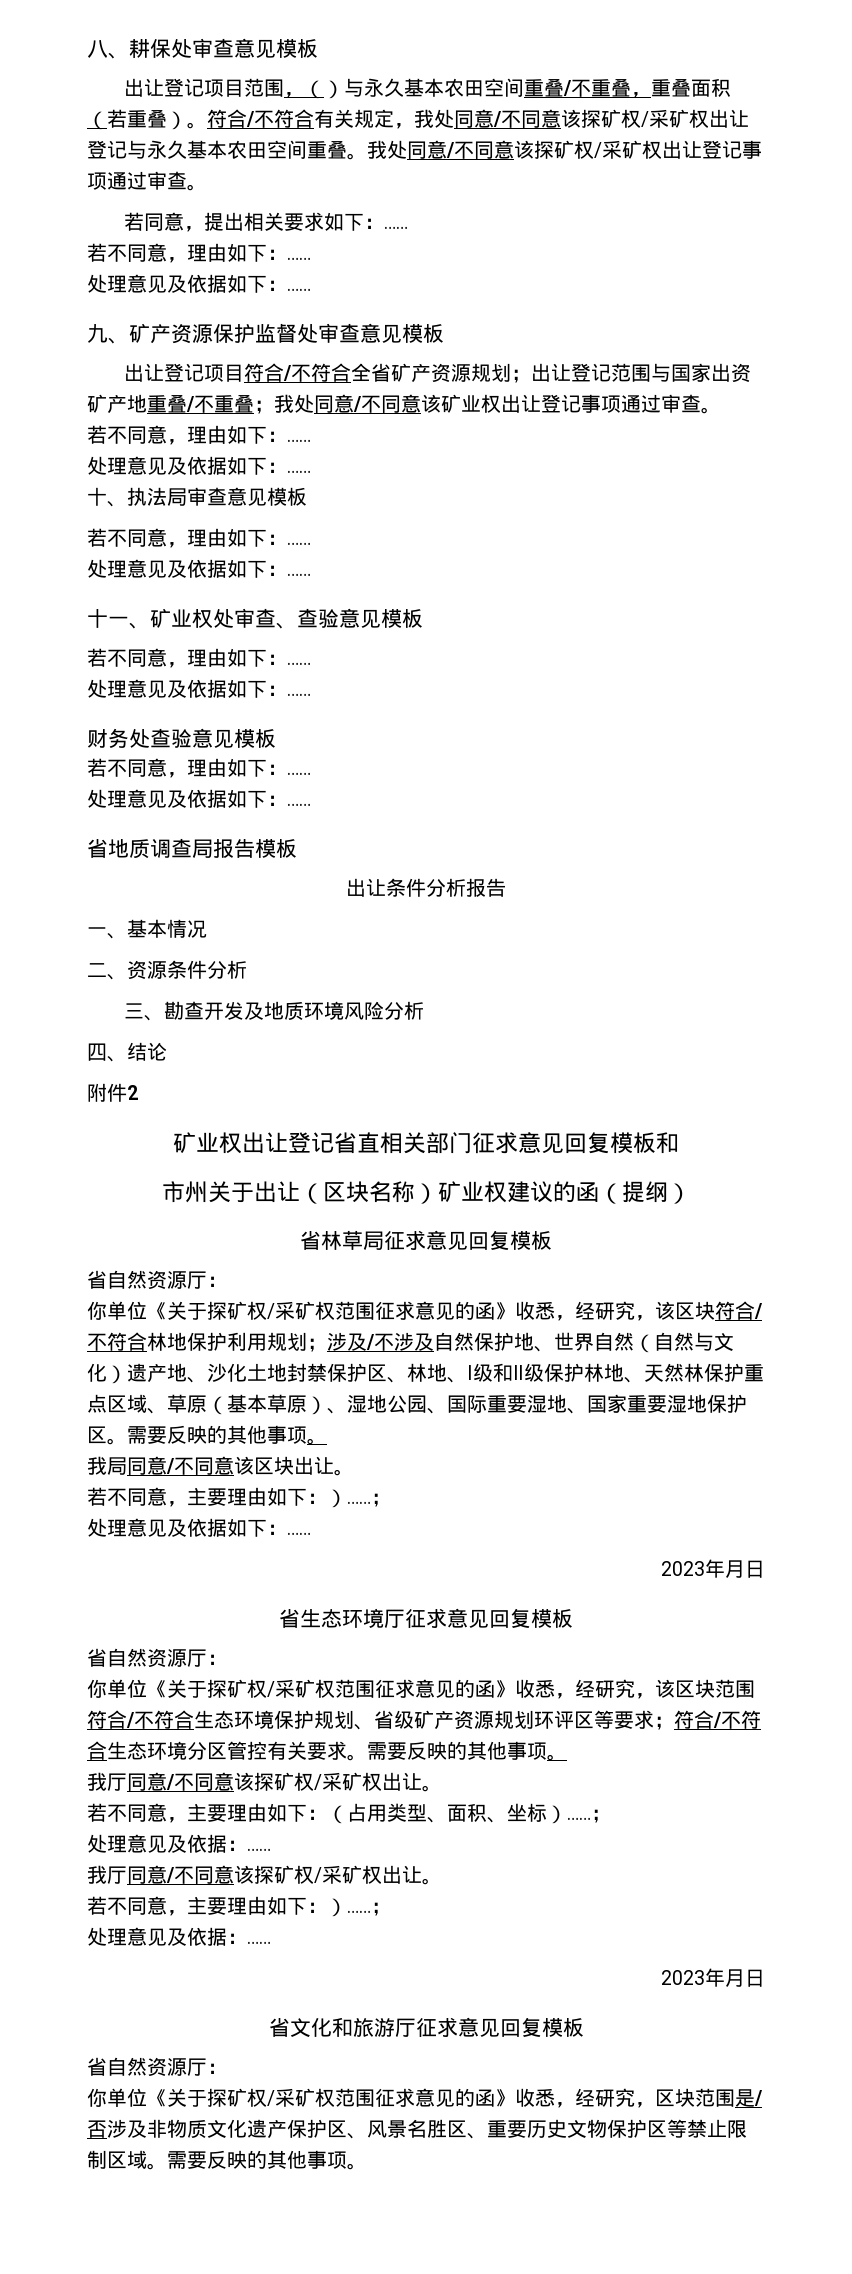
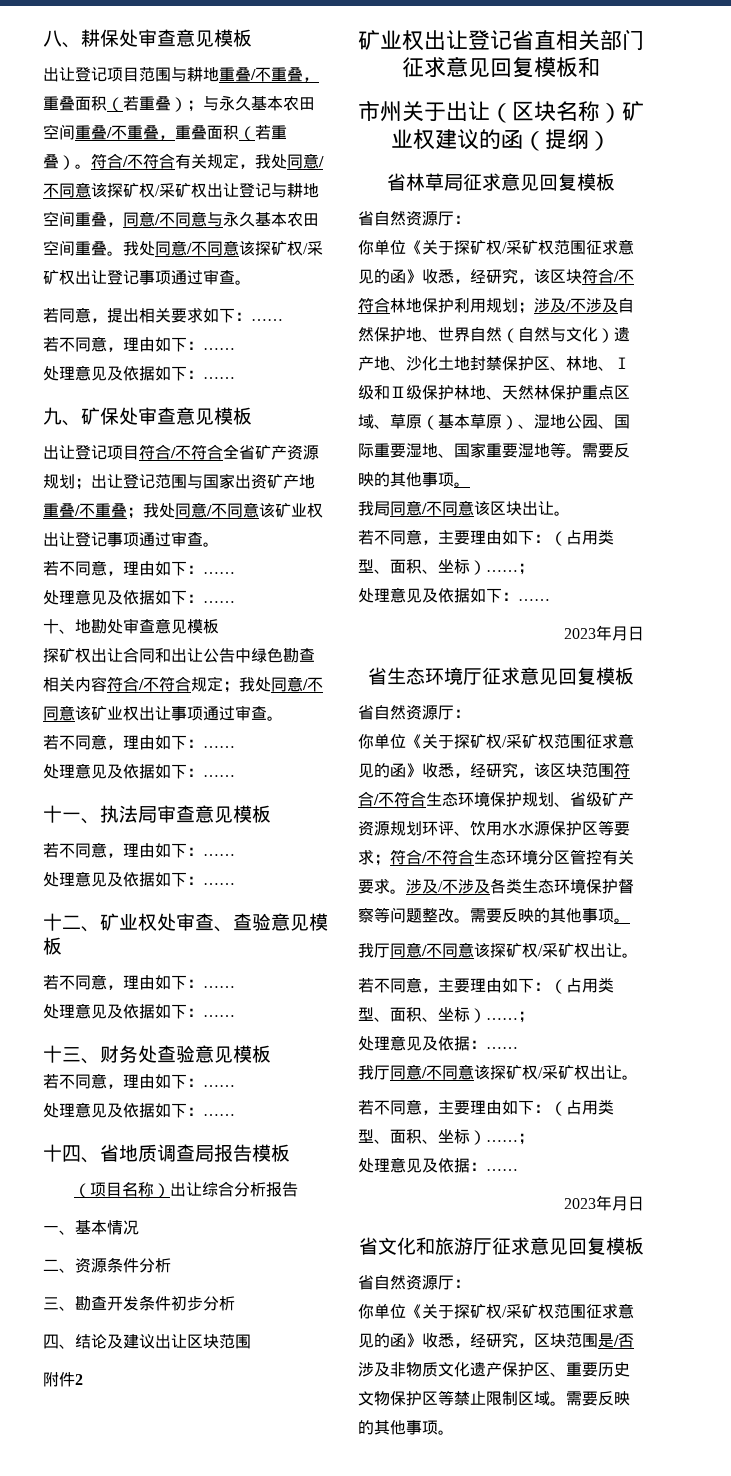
[283,80,344,99] ，（） -> [171,67,319,82] [43,96,203,112] 与耕地重叠/不重叠，重叠面积（若重叠）；
(147, 149) none -> [287,183,319,198] [43,211,223,227] 耕地空间重叠，同意/不同意与
[150,323,297,344] 产资源保护监督 -> [100,407,119,425] 保
(127, 504) none -> [75,618,219,634] [43,647,315,663] [43,676,323,693] [43,705,283,721] [43,734,235,750] [43,763,235,779] [43,805,100,824] 地勘处审查意见模板 // 探矿权出让合同和出让公告中绿色勘查相关内容符合/不符合规定；我处同意/不同意该矿业权出让事项通过审查。 // 若不同意，理由如下：…… // 处理意见及依据如下：…… // 十一、
[108,616,129,626] 一 -> [62,915,81,929] 二
(311, 694) none -> [43,1045,100,1064] 十三、
(311, 804) none -> [43,1144,100,1163] 十四、
[346,878,426,897] 出让条件 -> [74,1181,234,1198] （项目名称）出让综合
[243,1001,384,1020] 及地质环境风险 -> [139,1295,203,1311] 条件初步
(167, 1051) none -> [107,1334,251,1349] 及建议出让区块范围
[707,1394,747,1413] [87,1426,107,1444] 保护区 -> [550,442,566,458] 等
(327, 1498) none -> [550,529,614,546] [358,559,470,574] （占用类型、面积、坐标
(574, 1719) none -> [454,820,582,836] 、饮用水水源保护
(367, 1757) none -> [406,878,634,894] [358,907,470,923] 涉及/不涉及各类生态环境保护督察等问题整改。
(327, 1907) none -> [550,1099,614,1116] [358,1129,470,1144] （占用类型、面积、坐标
[367,2119,487,2139] 风景名胜区、 -> (566, 1374) none

